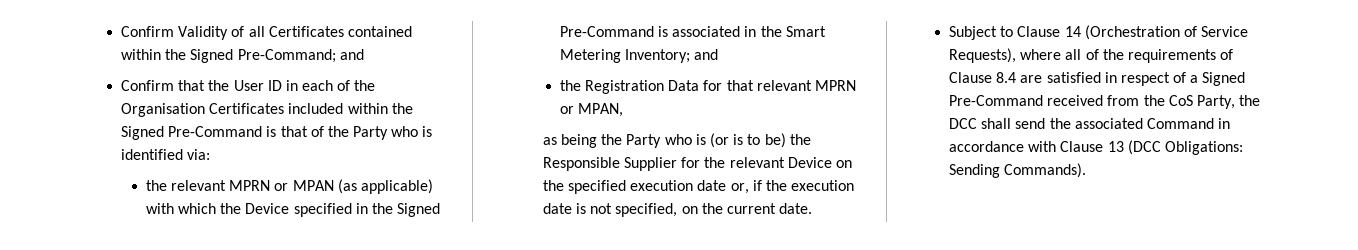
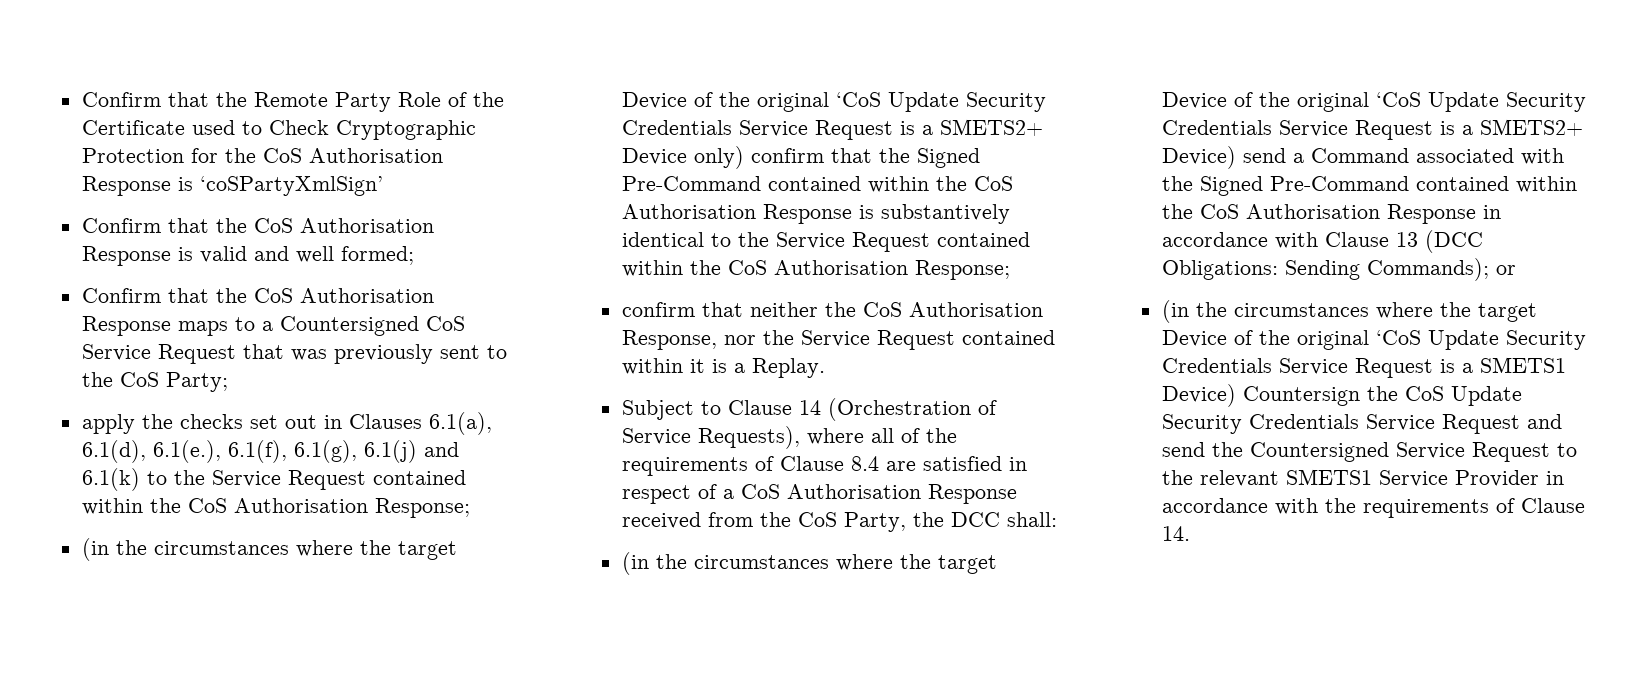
[120,26,412,40] [120,49,364,63] [120,80,376,91] [120,103,413,117] [120,126,433,140] [120,149,211,160] [145,179,433,194] [145,203,441,217] [559,26,826,37] [559,49,719,63] [559,80,856,94] [559,103,624,117] [542,133,811,148] [542,157,852,171] [542,180,855,194] [542,203,813,217] Confirm Validity of all Certificates contained within the Signed Pre-Command; and // Confirm that the User ID in each of the Organisation Certificates included within the Signed Pre-Command is that of the Party who is identified via: // the relevant MPRN or MPAN (as applicable) with which the Device specified in the Signed Pre-Command is associated in the Smart Metering Inventory; and // the Registration Data for that relevant MPRN or MPAN, // as being the Party who is (or is to be) the Responsible Supplier for the relevant Device on the specified execution date or, if the execution date is not specified, on the current date. -> [81,92,504,112] [81,120,476,140] [81,148,443,163] [81,176,383,196] [81,218,434,233] [81,246,414,266] [81,288,434,303] [81,316,465,336] [81,344,507,364] [81,372,228,392] [81,412,492,435] [81,440,459,463] [81,468,466,491] [81,498,470,518] [81,538,457,561] [621,92,1046,112] [621,119,1043,140] [621,146,980,169] [621,176,1013,193] [621,204,1010,224] [621,232,1030,252] [621,260,1010,280] [621,302,1043,317] [621,330,1055,350] [621,358,825,378] Confirm that the Remote Party Role of the Certificate used to Check Cryptographic Protection for the CoS Authorisation Response is ‘coSPartyXmlSign’ // Confirm that the CoS Authorisation Response is valid and well formed; // Confirm that the CoS Authorisation Response maps to a Countersigned CoS Service Request that was previously sent to the CoS Party; // apply the checks set out in Clauses 6.1(a), 6.1(d), 6.1(e.), 6.1(f), 6.1(g), 6.1(j) and 6.1(k) to the Service Request contained within the CoS Authorisation Response; // (in the circumstances where the target Device of the original ‘CoS Update Security Credentials Service Request is a SMETS2+ Device only) confirm that the Signed Pre-Command contained within the CoS Authorisation Response is substantively identical to the Service Request contained within the CoS Authorisation Response; // confirm that neither the CoS Authorisation Response, nor the Service Request contained within it is a Replay.
[1202,72,1246,86] [948,95,1043,106] Signed Pre-Command -> [740,484,1017,504] CoS Authorisation Response
[981,118,1214,129] shall send the associated Command -> [1006,512,1057,527] [621,552,997,575] [1161,92,1586,112] [1161,119,1583,140] [1161,146,1564,169] [1161,176,1577,196] [1161,204,1476,224] shall: // (in the circumstances where the target Device of the original ‘CoS Update Security Credentials Service Request is a SMETS2+ Device) send a Command associated with the Signed Pre-Command contained within the CoS Authorisation Response
[1004,163,1087,178] Commands). -> [1366,258,1516,281] [1161,300,1537,323] [1161,330,1586,350] [1161,357,1566,378] [1161,384,1522,407] [1161,414,1562,434] [1161,442,1577,462] [1161,469,1564,487] [1161,498,1585,518] [1161,526,1190,541] Commands); or // (in the circumstances where the target Device of the original ‘CoS Update Security Credentials Service Request is a SMETS1 Device) Countersign the CoS Update Security Credentials Service Request and send the Countersigned Service Request to the relevant SMETS1 Service Provider in accordance with the requirements of Clause 14.

